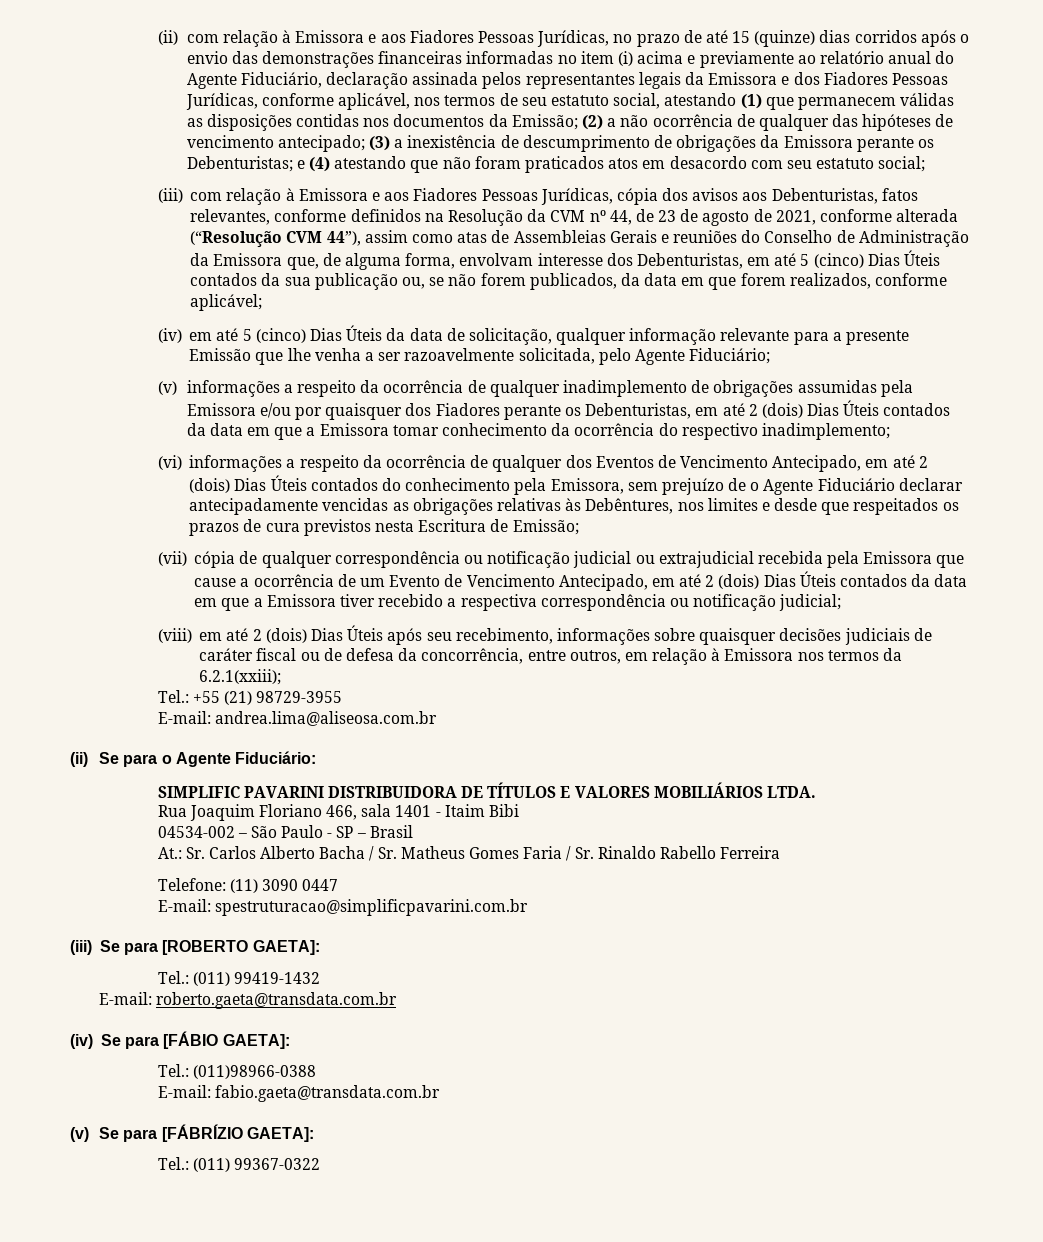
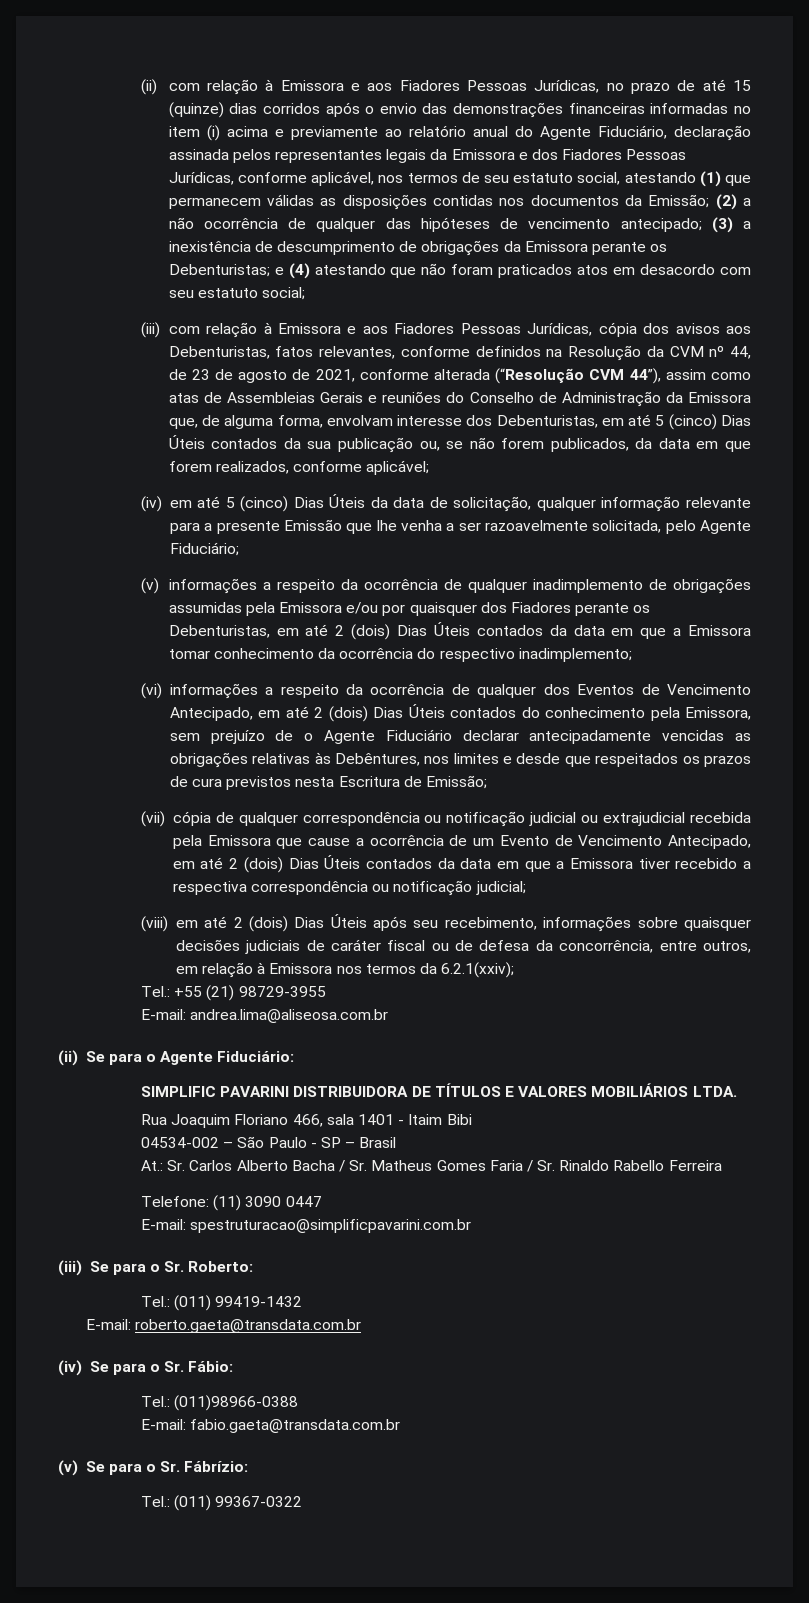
[199,669,282,685] 6.2.1(xxiii); -> [441,962,515,978] 6.2.1(xxiv);
[162,940,320,955] [ROBERTO GAETA]: -> [150,1261,254,1272] o Sr. Roberto:
[163,1031,290,1049] [FÁBIO GAETA]: -> [150,1361,234,1372] o Sr. Fábio:
[161,1124,315,1142] [FÁBRÍZIO GAETA]: -> [146,1461,249,1472] o Sr. Fábrízio:

